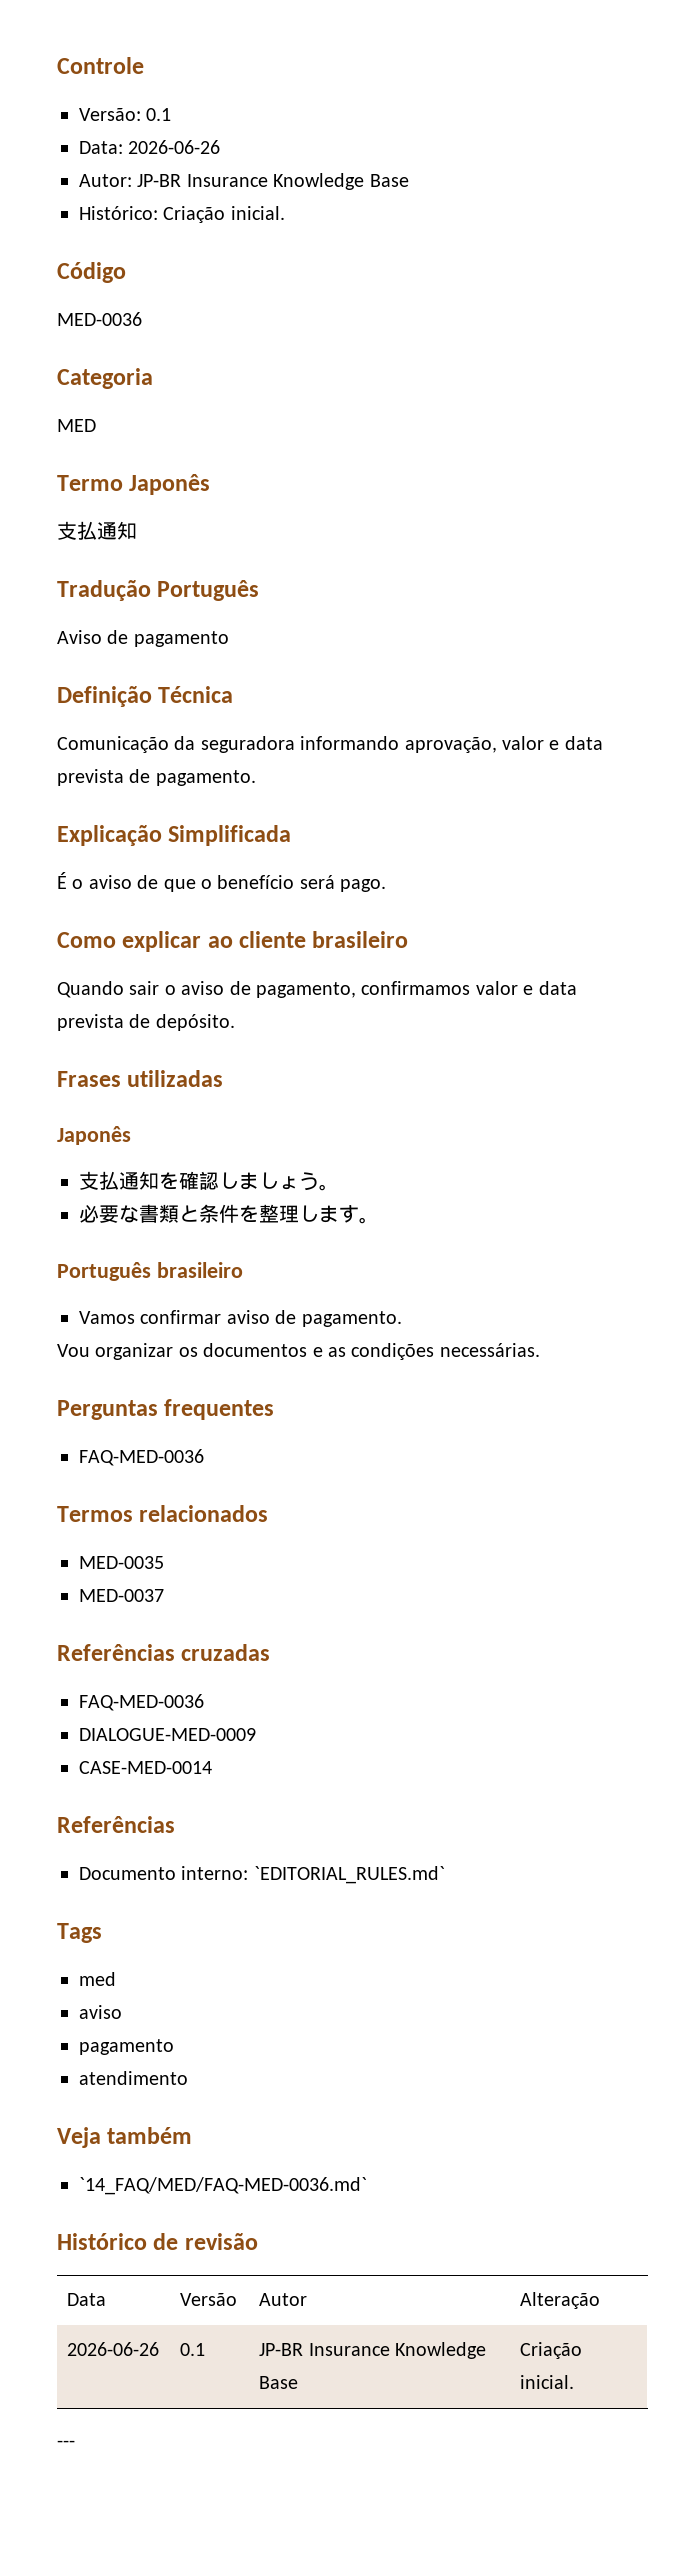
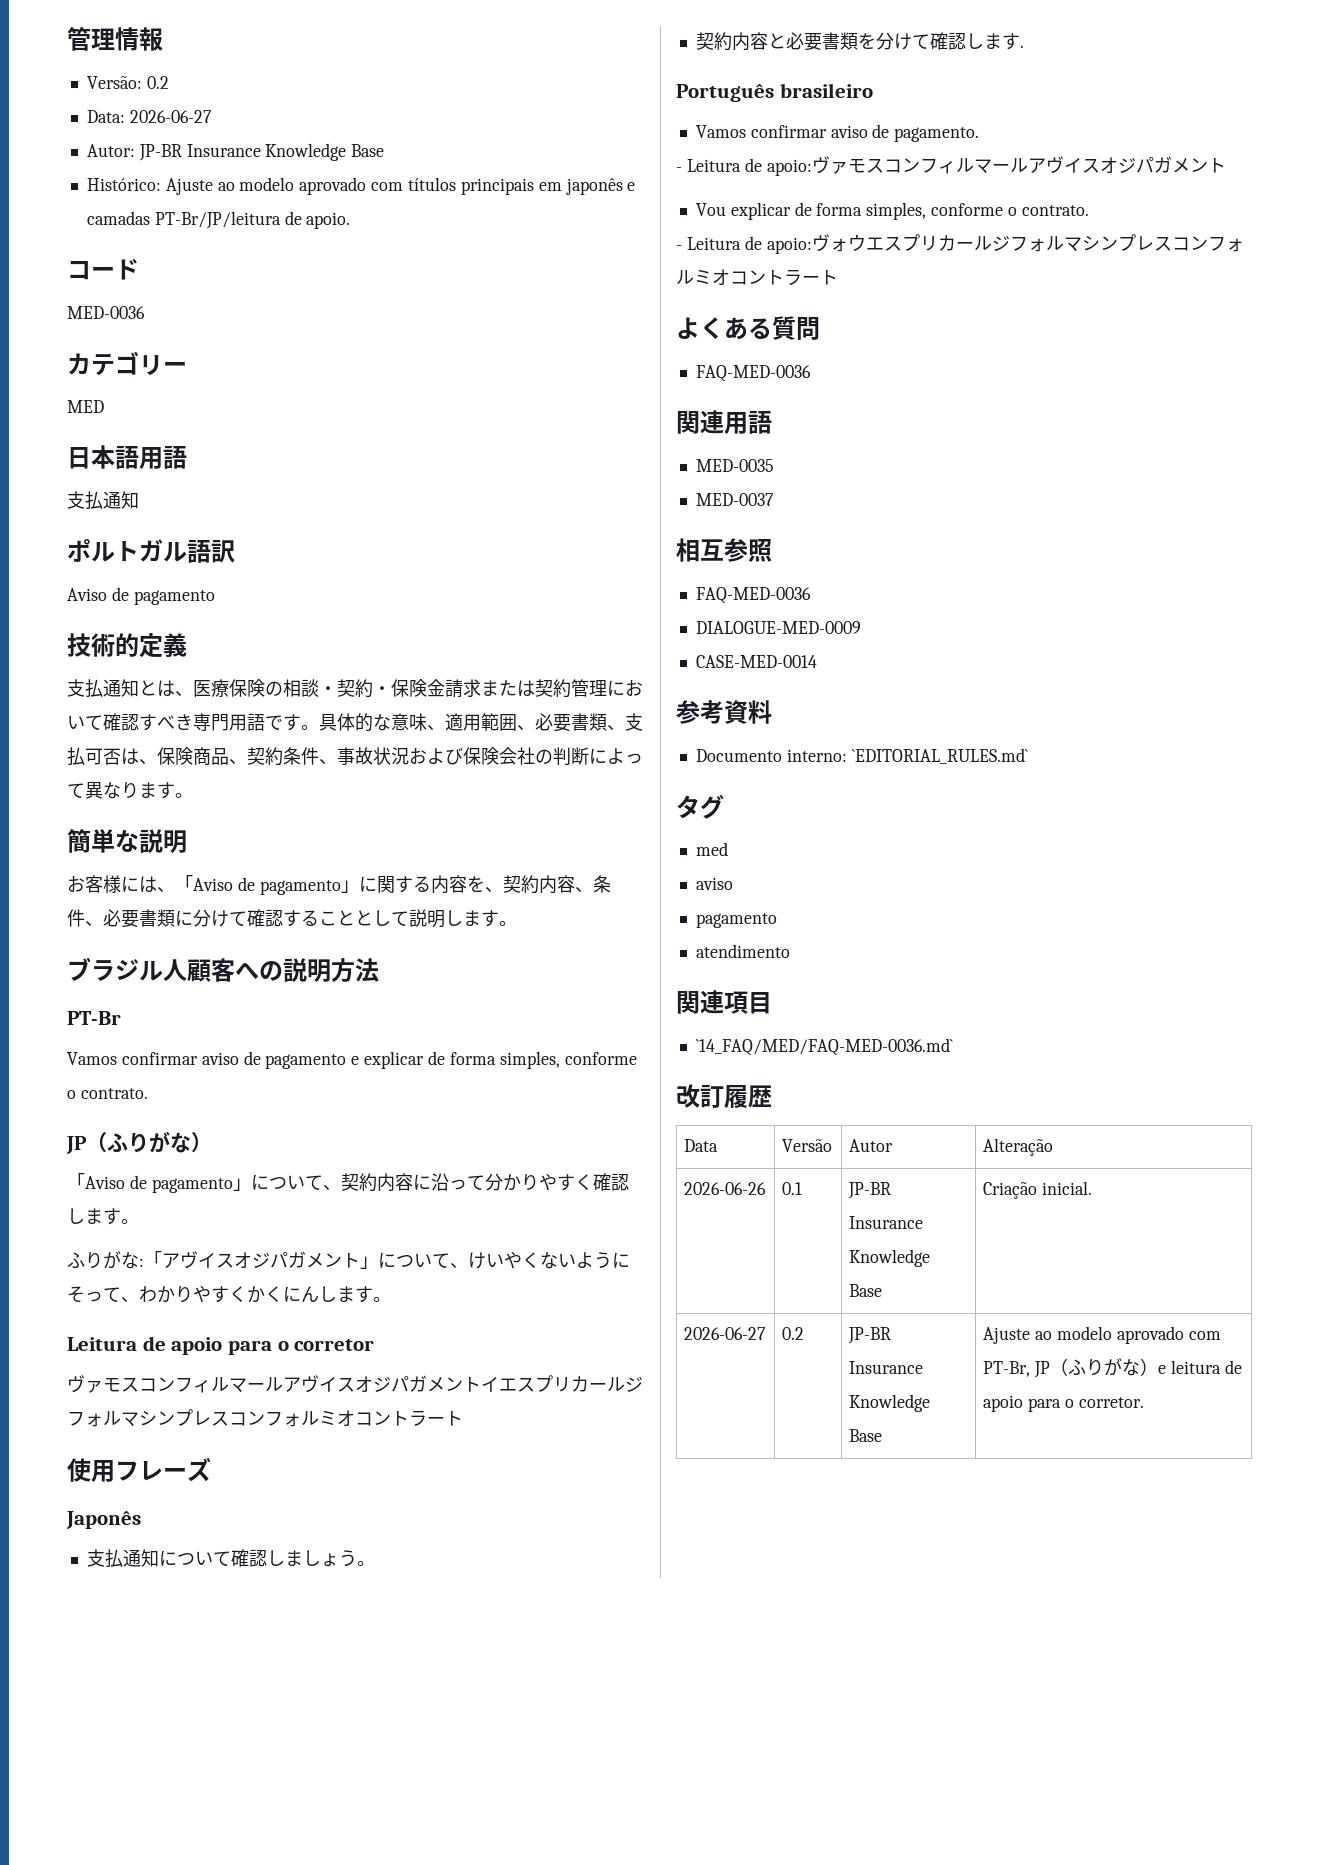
[57,57,144,74] Controle -> [67,27,163,51] 管理情報
[146,108,172,121] 0.1 -> [146,76,169,89] 0.2
[128,140,221,154] 2026-06-26 -> [129,110,212,123] 2026-06-27
[163,206,285,223] [57,262,126,283] Criação inicial. // Código -> [165,177,636,195] [86,211,351,229] [67,259,139,280] Ajuste ao modelo aprovado com títulos principais em japonês e camadas PT-Br/JP/leitura de apoio. // コード
[57,368,153,389] Categoria -> [67,351,187,376] カテゴリー
[57,474,211,495] Termo Japonês -> [67,445,187,469] 日本語用語
[57,580,260,601] Tradução Português -> [67,539,235,563] ポルトガル語訳
[57,686,234,707] [57,736,603,753] [57,769,256,786] [57,825,292,846] [57,872,387,892] [57,931,409,952] [57,981,577,998] [57,1014,235,1031] [57,1070,224,1087] [57,1126,131,1145] [79,1171,179,1190] Definição Técnica // Comunicação da seguradora informando aprovação, valor e data prevista de pagamento. // Explicação Simplificada // É o aviso de que o benefício será pago. // Como explicar ao cliente brasileiro // Quando sair o aviso de pagamento, confirmamos valor e data prevista de depósito. // Frases utilizadas // Japonês // 支払通知を -> [67,633,187,658] [67,679,643,698] [67,713,643,732] [67,747,643,766] [67,782,193,799] [67,829,187,853] [67,875,611,895] [67,909,517,928] [67,957,379,982] [67,1011,121,1025] [67,1051,637,1069] [67,1088,148,1099] [66,1131,212,1154] [67,1173,629,1193] [67,1208,139,1225] [67,1251,630,1269] [67,1285,391,1303] [67,1336,375,1355] [67,1375,643,1393] [67,1409,463,1427] [67,1457,211,1482] [66,1511,141,1529] [86,1549,231,1567] 技術的定義 // 支払通知とは、医療保険の相談・契約・保険金請求または契約管理において確認すべき専門用語です。具体的な意味、適用範囲、必要書類、支払可否は、保険商品、契約条件、事故状況および保険会社の判断によって異なります。 // 簡単な説明 // お客様には、「Aviso de pagamento」に関する内容を、契約内容、条件、必要書類に分けて確認することとして説明します。 // ブラジル人顧客への説明方法 // PT-Br // Vamos confirmar aviso de pagamento e explicar de forma simples, conforme o contrato. // JP（ふりがな） // 「Aviso de pagamento」について、契約内容に沿って分かりやすく確認します。 // ふりがな:「アヴイスオジパガメント」について、けいやくないようにそって、わかりやすくかくにんします。 // Leitura de apoio para o corretor // ヴァモスコンフィルマールアヴイスオジパガメントイエスプリカールジフォルマシンプレスコンフォルミオコントラート // 使用フレーズ // Japonês // 支払通知について
[79,1204,379,1224] 必要な書類と条件を整理します。 -> [695,32,1024,51] 契約内容と必要書類を分けて確認します.
[57,1343,540,1360] [57,1399,275,1420] [79,1449,204,1466] [57,1505,269,1522] Vou organizar os documentos e as condições necessárias. // Perguntas frequentes // FAQ-MED-0036 // Termos relacionados -> [676,156,1226,176] [695,202,1089,220] [676,234,1244,254] [676,269,838,286] [676,316,820,340] [695,365,811,382] [676,410,772,434] - Leitura de apoio:ヴァモスコンフィルマールアヴイスオジパガメント // Vou explicar de forma simples, conforme o contrato. // - Leitura de apoio:ヴォウエスプリカールジフォルマシンプレスコンフォルミオコントラート // よくある質問 // FAQ-MED-0036 // 関連用語
[57,1644,271,1661] Referências cruzadas -> [676,538,772,562] 相互参照
[57,1816,175,1833] Referências -> [676,700,772,724] 参考資料
[57,1923,102,1943] Tags -> [676,794,724,819] タグ
[57,2127,193,2148] Veja também -> [676,990,772,1014] 関連項目
[57,2233,258,2250] Histórico de revisão -> [676,1084,772,1108] 改訂履歴
[57,2440,75,2447] // --- -> [684,1327,767,1340] [782,1327,805,1340] [848,1327,892,1344] [849,1361,924,1374] [849,1394,931,1412] [849,1429,883,1442] [983,1326,1221,1344] [983,1358,1242,1378] [983,1395,1144,1412] // 2026-06-27 | 0.2 | JP-BR Insurance Knowledge Base | Ajuste ao modelo aprovado com PT-Br, JP（ふりがな）e leitura de apoio para o corretor.

